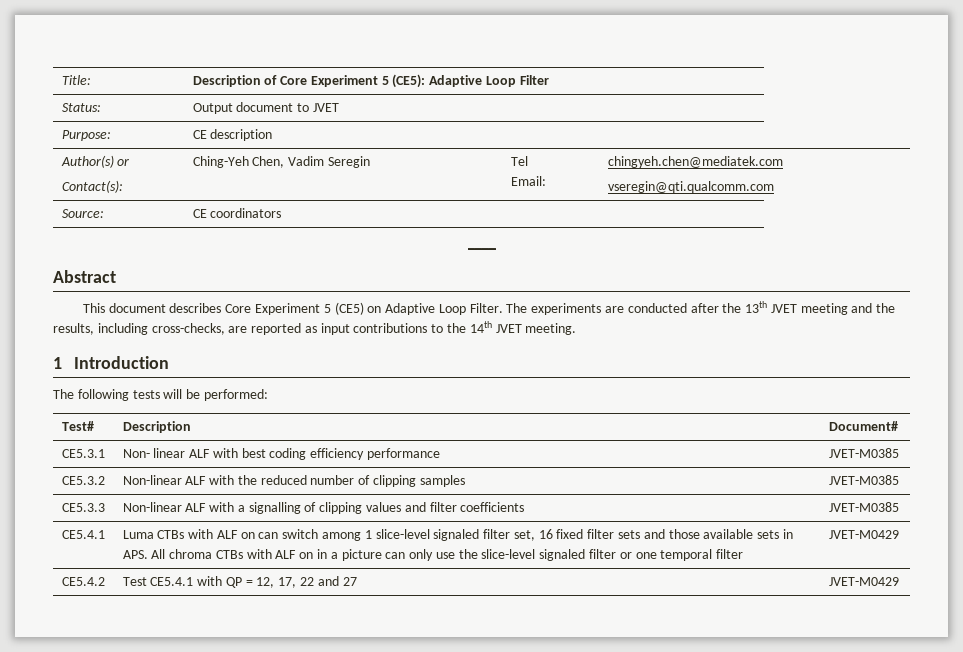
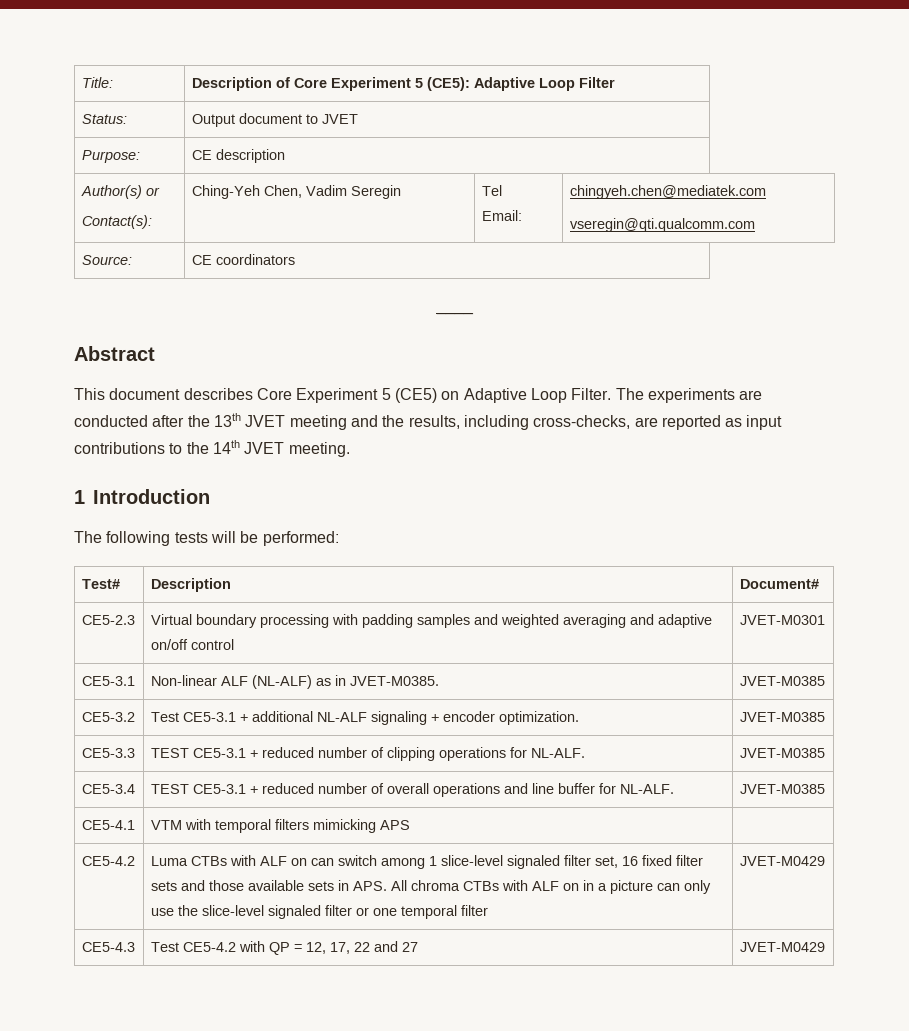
[61,449,105,458] [122,448,441,460] [828,448,899,458] [61,476,105,485] [122,475,465,487] [828,475,899,485] [61,503,105,512] [122,502,525,514] [828,502,899,512] [61,530,105,539] CE5.3.1 | Non- linear ALF with best coding efficiency performance | JVET-M0385 // CE5.3.2 | Non-linear ALF with the reduced number of clipping samples | JVET-M0385 // CE5.3.3 | Non-linear ALF with a signalling of clipping values and filter coefficients | JVET-M0385 // CE5.4.1 -> [81,615,135,625] [150,614,712,628] [150,639,234,650] [739,615,825,625] [81,676,135,686] [150,675,439,689] [739,676,825,686] [81,712,135,722] [150,711,579,725] [739,712,825,722] [81,748,135,758] [150,747,585,761] [739,748,825,758] [81,784,135,794] [150,783,674,797] [739,784,825,794] [81,820,135,830] [150,819,410,833] [81,856,135,866] CE5-2.3 | Virtual boundary processing with padding samples and weighted averaging and adaptive on/off control | JVET-M0301 // CE5-3.1 | Non-linear ALF (NL-ALF) as in JVET-M0385. | JVET-M0385 // CE5-3.2 | Test CE5-3.1 + additional NL-ALF signaling + encoder optimization. | JVET-M0385 // CE5-3.3 | TEST CE5-3.1 + reduced number of clipping operations for NL-ALF. | JVET-M0385 // CE5-3.4 | TEST CE5-3.1 + reduced number of overall operations and line buffer for NL-ALF. | JVET-M0385 // CE5-4.1 | VTM with temporal filters mimicking APS | // CE5-4.2
[61,577,105,586] [122,577,194,586] CE5.4.2 | Test CE5.4.1 -> [81,942,135,952] [150,942,236,952] CE5-4.3 | Test CE5-4.2

